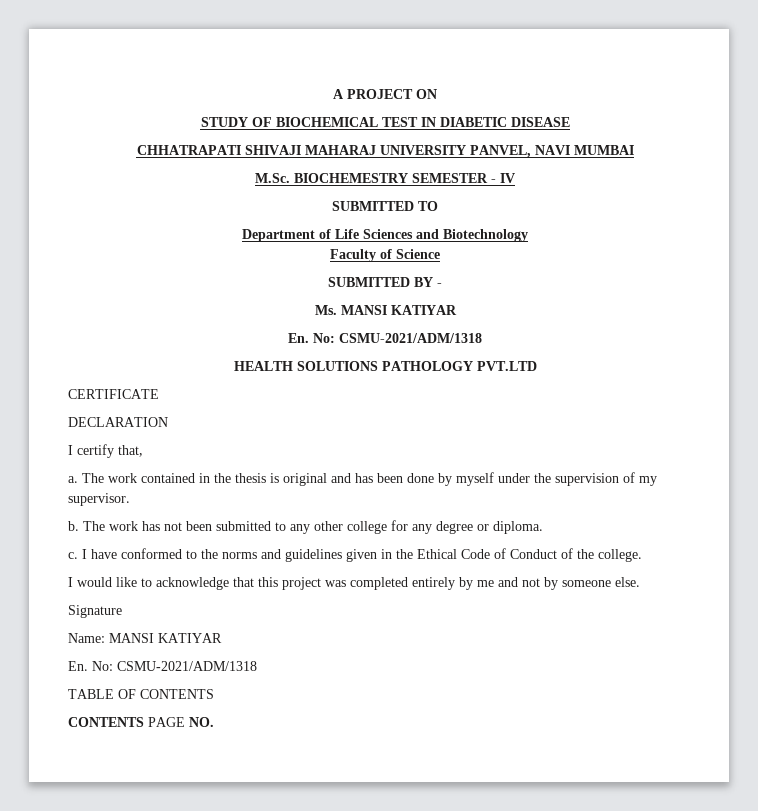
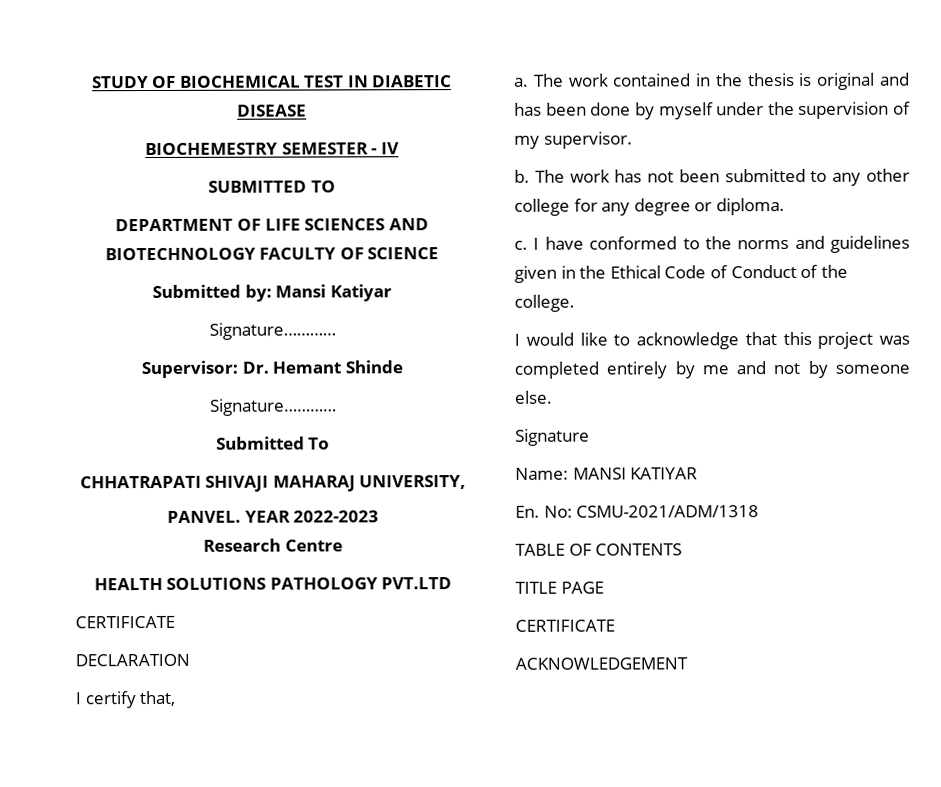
[333,89,437,99] A PROJECT ON // -> (91, 82) none
[136,145,634,158] [255,173,290,183] CHHATRAPATI SHIVAJI MAHARAJ UNIVERSITY PANVEL, NAVI MUMBAI // M.Sc. -> (307, 110) none
[242,229,528,242] [330,249,440,262] [328,277,442,287] [314,305,457,315] [288,333,482,343] Department of Life Sciences and Biotechnology // Faculty of Science // SUBMITTED BY - // Ms. MANSI KATIYAR // En. No: CSMU-2021/ADM/1318 -> [115,218,429,232] [104,247,440,261] [152,284,392,302] [208,322,336,340] [141,360,403,379] [209,398,337,416] [215,436,331,450] [79,475,467,492] [166,510,380,523] [203,538,343,552] DEPARTMENT OF LIFE SCIENCES AND BIOTECHNOLOGY FACULTY OF SCIENCE // Submitted by: Mansi Katiyar // Signature………… // Supervisor: Dr. Hemant Shinde // Signature………… // Submitted To // CHHATRAPATI SHIVAJI MAHARAJ UNIVERSITY, // PANVEL. YEAR 2022-2023 // Research Centre
[68,717,144,727] CONTENTS -> [515,581,557,594] TITLE
[189,717,214,727] NO. -> [515,619,615,632] [515,657,688,670] // CERTIFICATE // ACKNOWLEDGEMENT

